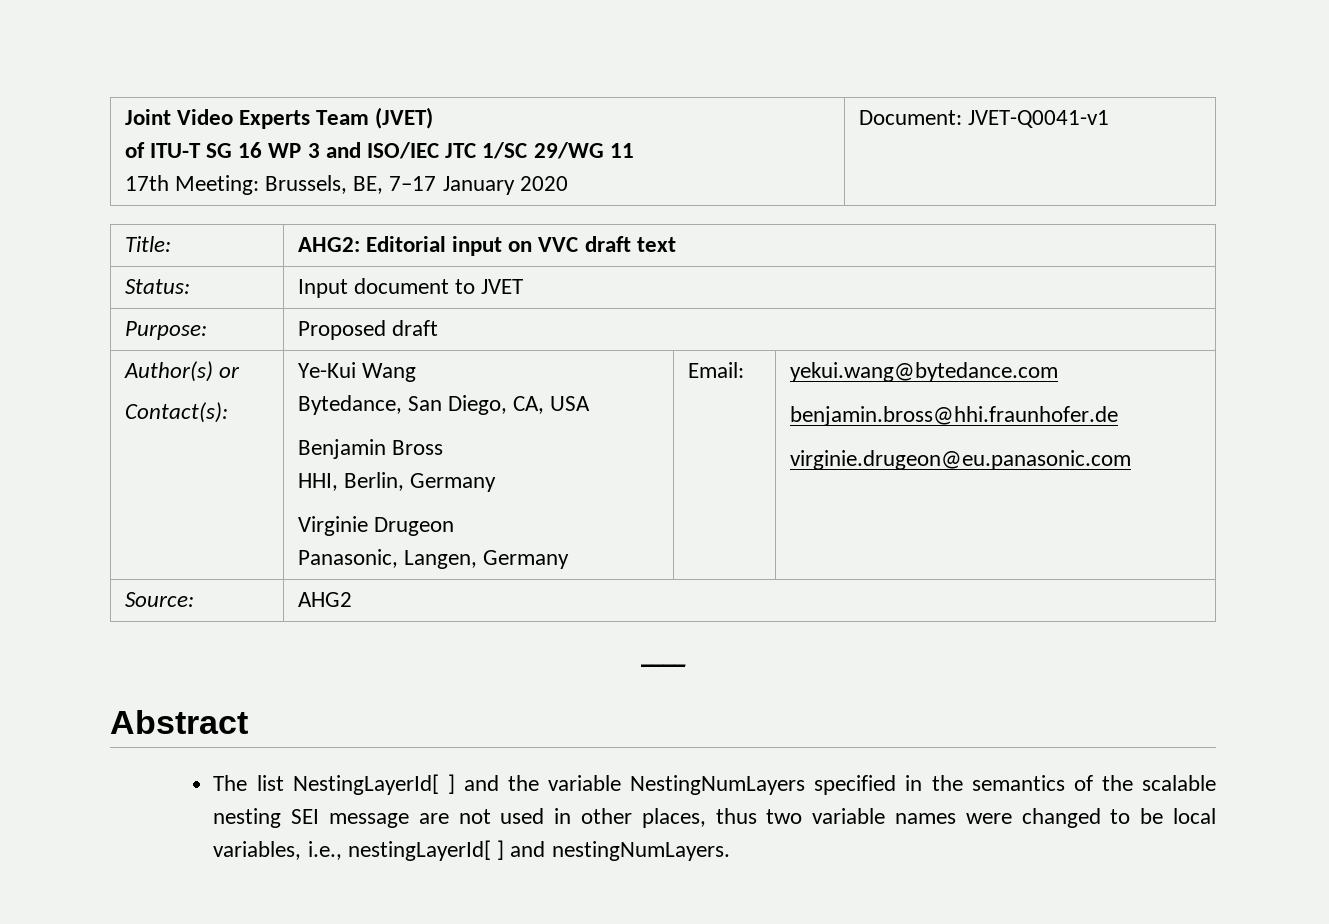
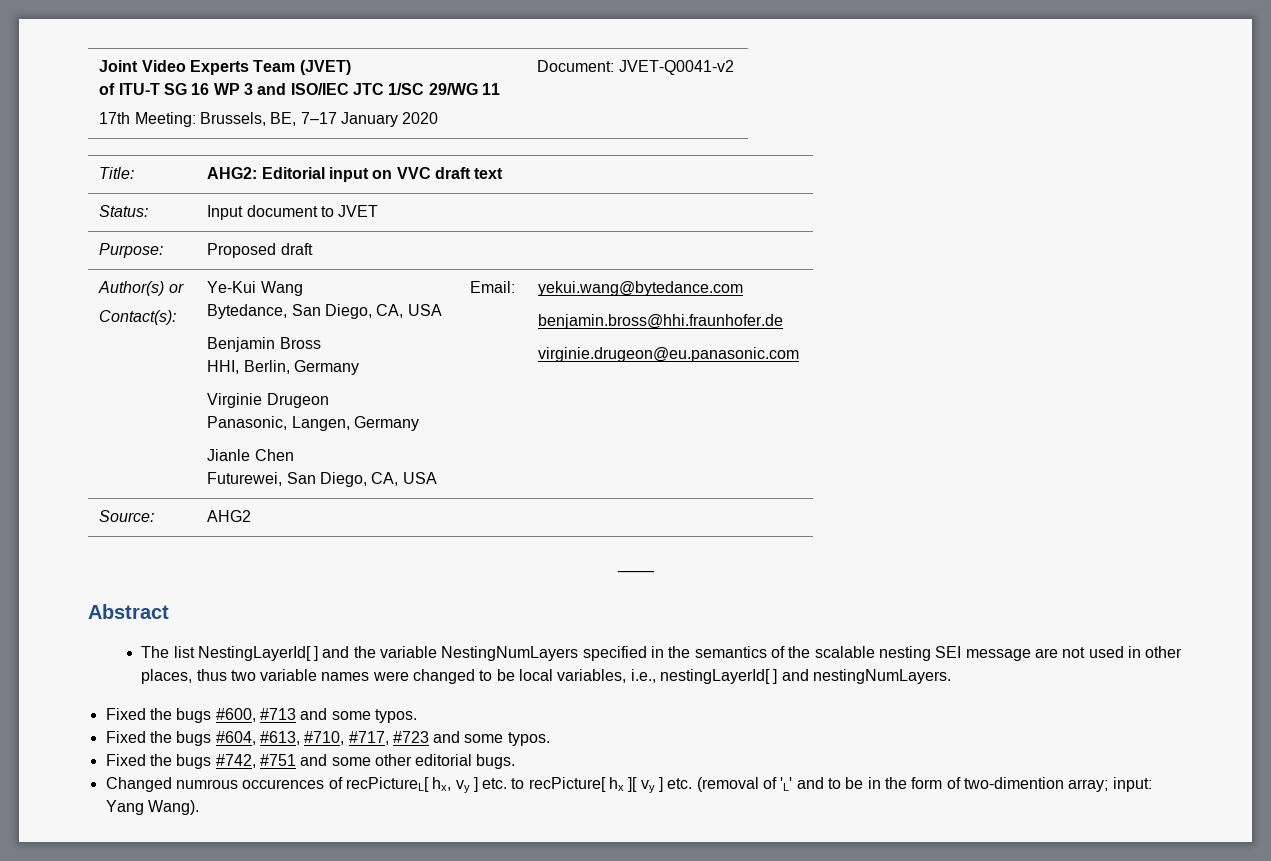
[967,110,1109,128] JVET-Q0041-v1 -> [618,60,734,75] JVET-Q0041-v2
(569, 559) none -> [207,449,294,461] [207,472,437,487] // Jianle Chen // Futurewei, San Diego, CA, USA
(730, 851) none -> [105,708,417,723] [105,731,550,746] [105,754,516,769] [105,777,1152,793] [105,800,199,815] // Fixed the bugs #600, #713 and some typos. // Fixed the bugs #604, #613, #710, #717, #723 and some typos. // Fixed the bugs #742, #751 and some other editorial bugs. // Changed numrous occurences of recPictureL[ hx, vy ] etc. to recPicture[ hx ][ vy ] etc. (removal of 'L' and to be in the form of two-dimention array; input: Yang Wang).

